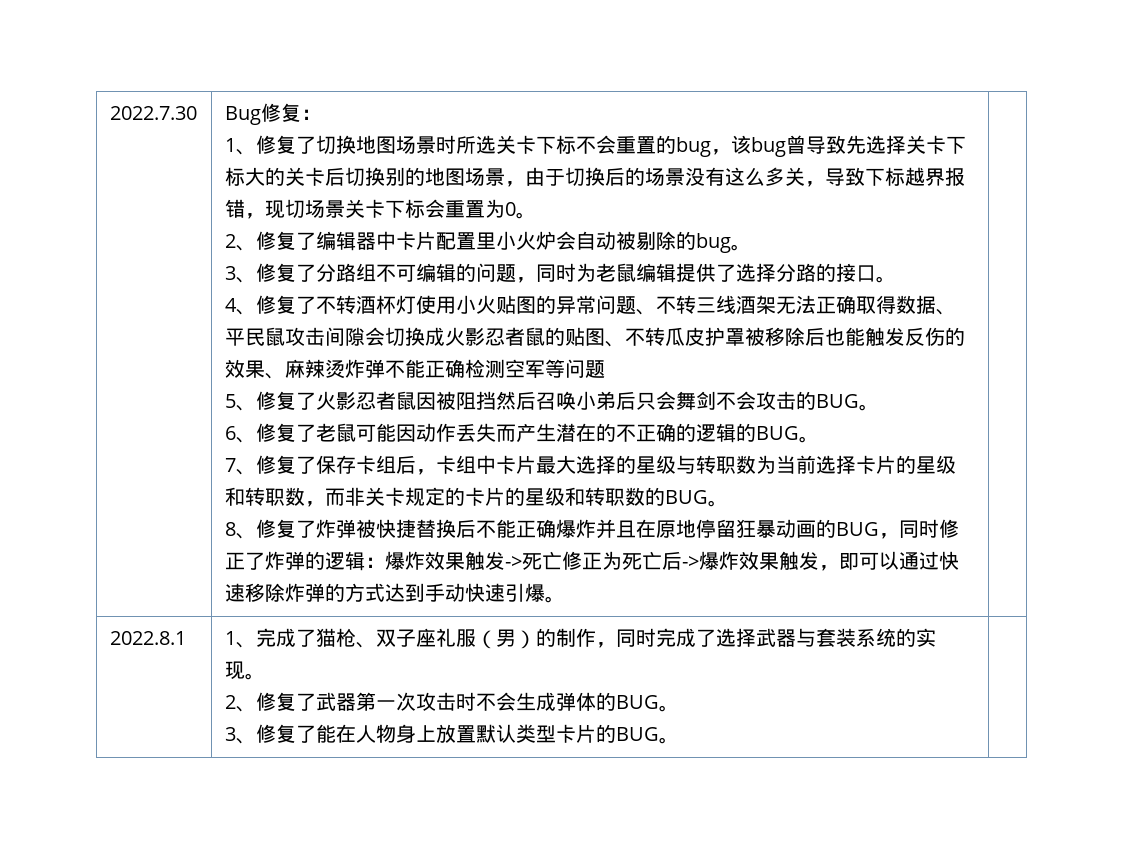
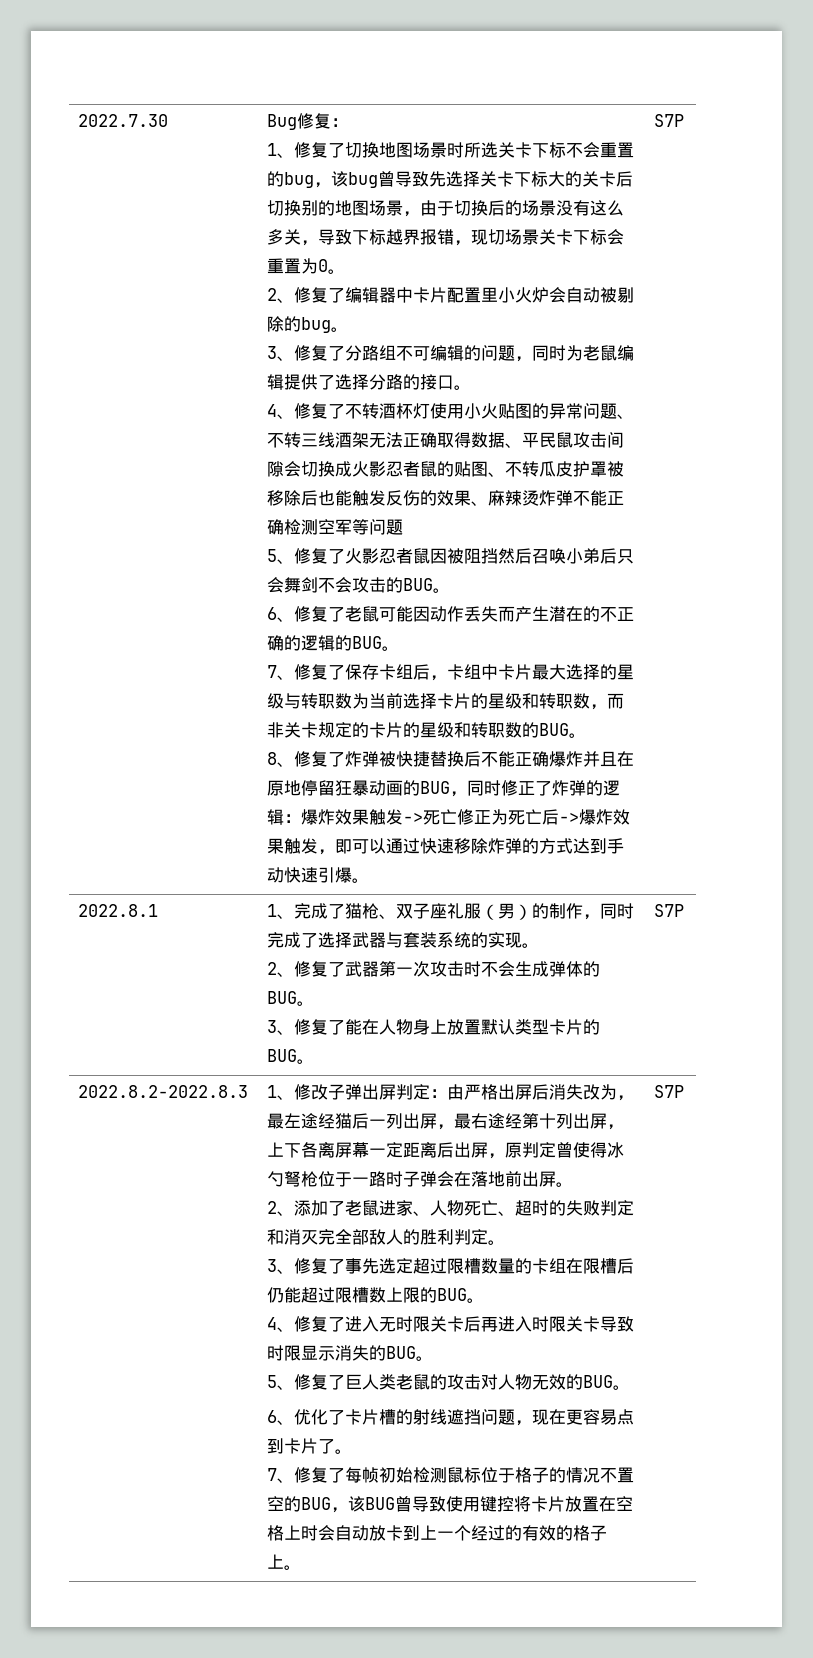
(565, 599) none -> [654,114,685,127] S7P
(679, 740) none -> [654,904,685,917] [78,1085,249,1098] [267,1084,635,1101] [267,1113,625,1130] [267,1142,625,1159] [267,1171,574,1187] [267,1200,635,1216] [267,1229,506,1245] [267,1258,635,1274] [267,1287,485,1303] [267,1316,635,1332] [267,1345,434,1361] [267,1374,631,1390] [267,1409,635,1426] [267,1438,353,1454] [267,1467,635,1483] [267,1496,634,1513] [267,1525,608,1541] [267,1554,302,1570] [654,1085,685,1098] S7P // 2022.8.2-2022.8.3 | 1、修改子弹出屏判定：由严格出屏后消失改为，最左途经猫后一列出屏，最右途经第十列出屏，上下各离屏幕一定距离后出屏，原判定曾使得冰勺弩枪位于一路时子弹会在落地前出屏。 // 2、添加了老鼠进家、人物死亡、超时的失败判定和消灭完全部敌人的胜利判定。 // 3、修复了事先选定超过限槽数量的卡组在限槽后仍能超过限槽数上限的BUG。 // 4、修复了进入无时限关卡后再进入时限关卡导致时限显示消失的BUG。 // 5、修复了巨人类老鼠的攻击对人物无效的BUG。 // 6、优化了卡片槽的射线遮挡问题，现在更容易点到卡片了。 // 7、修复了每帧初始检测鼠标位于格子的情况不置空的BUG，该BUG曾导致使用键控将卡片放置在空格上时会自动放卡到上一个经过的有效的格子上。 | S7P

